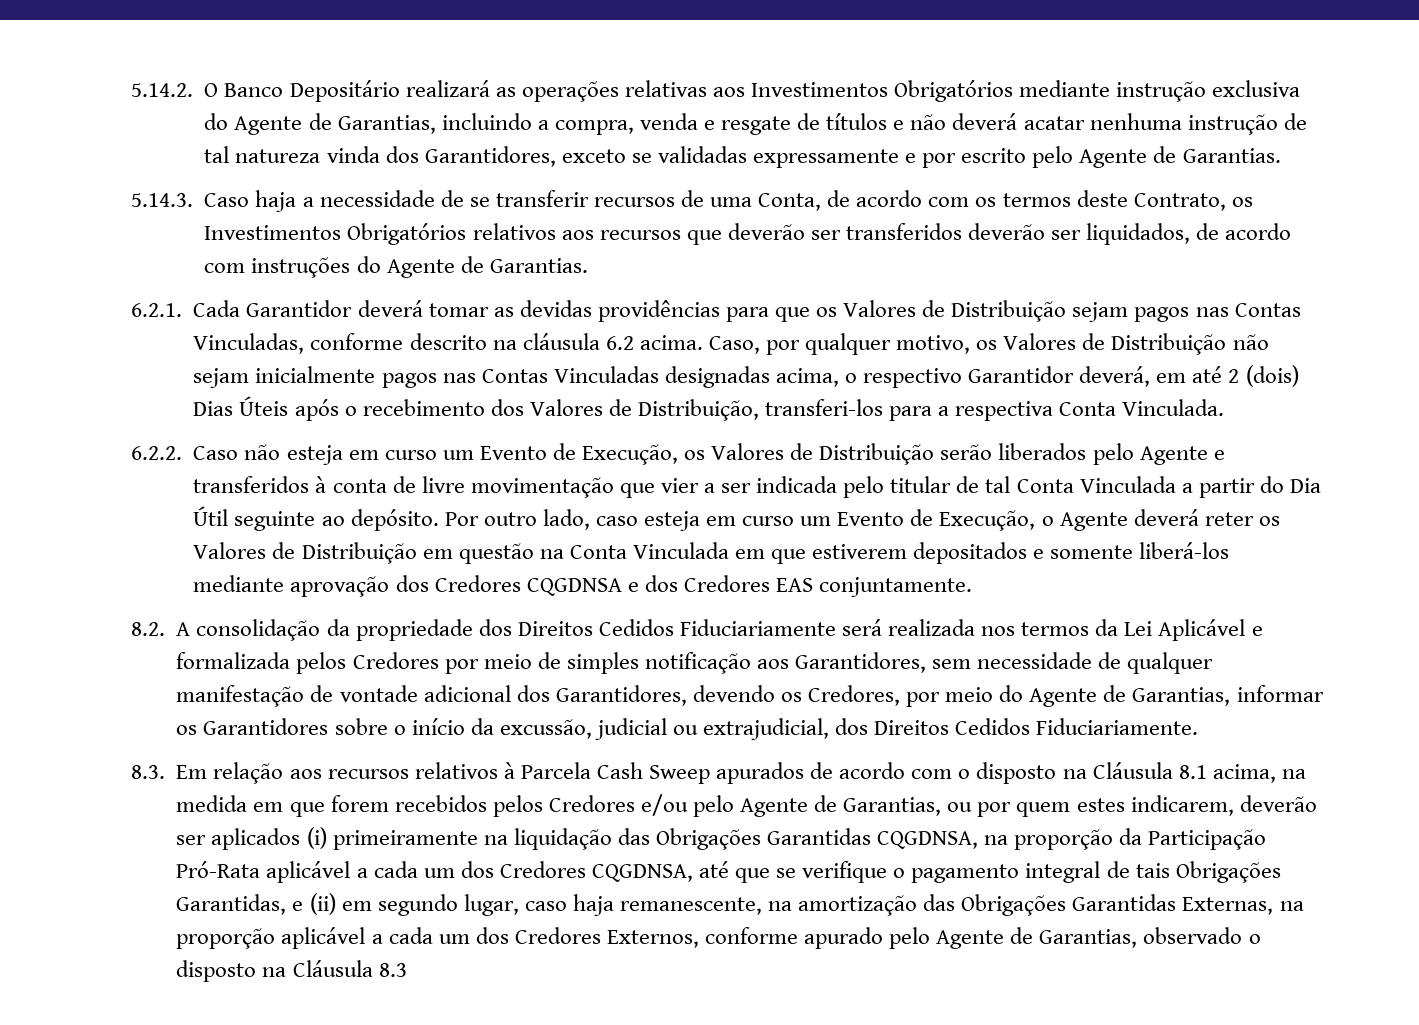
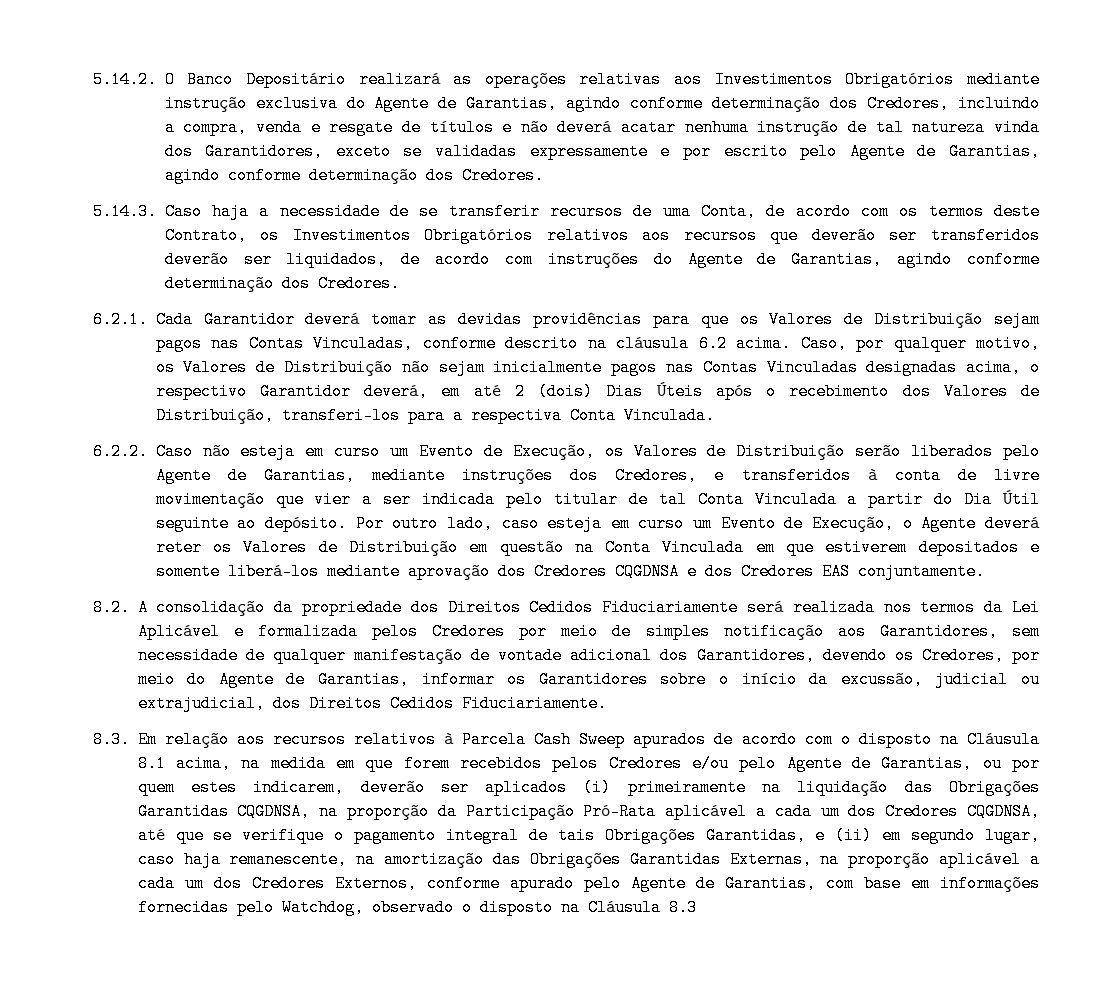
(436, 124) none -> [566,95,950,112] agindo conforme determinação dos Credores,
[1182,148,1281,163] Garantias. -> [949,143,1040,160] [164,167,544,184] Garantias, agindo conforme determinação dos Credores.
[489,258,588,273] Garantias. -> [791,251,1040,268] [164,275,400,292] Garantias, agindo conforme determinação dos Credores.
(1208, 455) none -> [227,467,698,484] de Garantias, mediante instruções dos Credores,
(1138, 938) none -> [825,875,1040,892] [137,899,364,916] com base em informações fornecidas pelo Watchdog,

